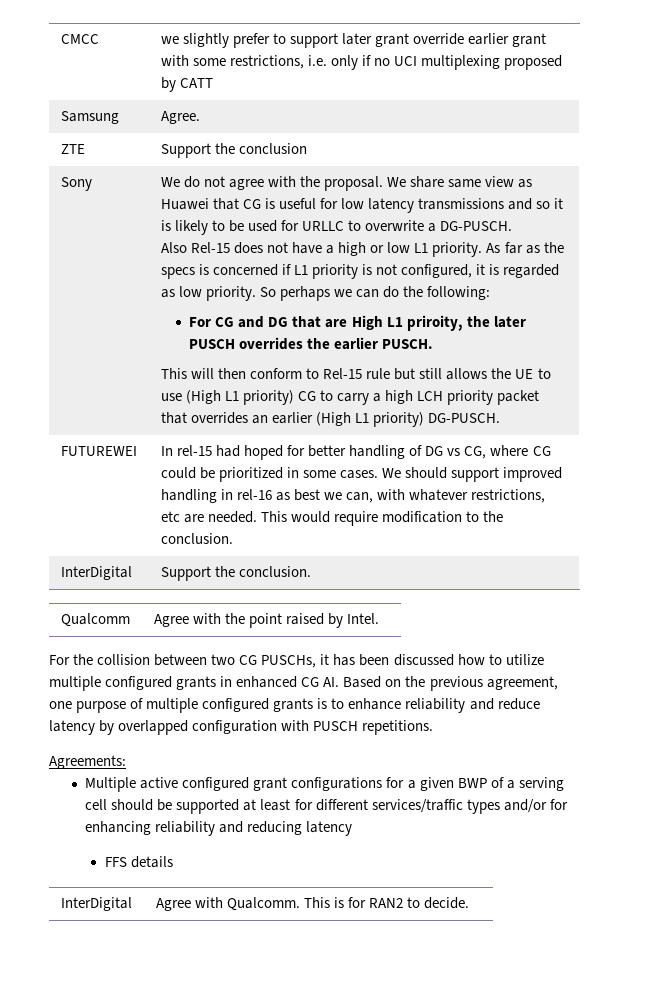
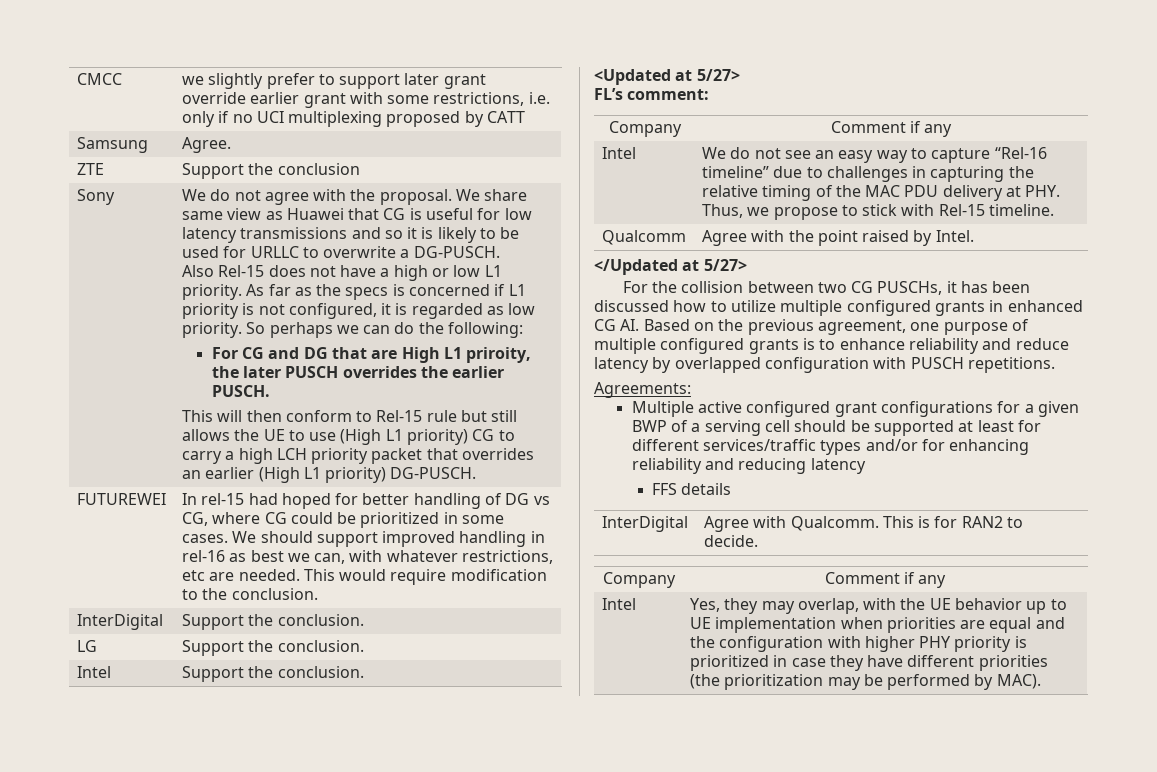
(311, 571) none -> [76,640,97,652] [181,640,364,656] [76,666,111,678] [181,666,364,682] [594,69,740,85] [594,88,710,100] [608,121,682,137] [830,121,953,137] [601,147,636,159] [701,147,1047,163] [701,166,1034,182] [701,185,1061,201] [701,204,1055,220] // LG | Support the conclusion. // Intel | Support the conclusion. // <Updated at 5/27> // FL’s comment: // Company | Comment if any // Intel | We do not see an easy way to capture “Rel-16 timeline” due to challenges in capturing the relative timing of the MAC PDU delivery at PHY. Thus, we propose to stick with Rel-15 timeline.
(380, 618) none -> [594,259,747,275] // </Updated at 5/27>
(470, 903) none -> [602,572,676,588] [824,572,947,588] [601,598,636,610] [689,598,1067,614] [689,617,1065,633] [689,636,1027,652] [689,655,1048,671] [689,674,1041,690] // Company | Comment if any // Intel | Yes, they may overlap, with the UE behavior up to UE implementation when priorities are equal and the configuration with higher PHY priority is prioritized in case they have different priorities (the prioritization may be performed by MAC).

